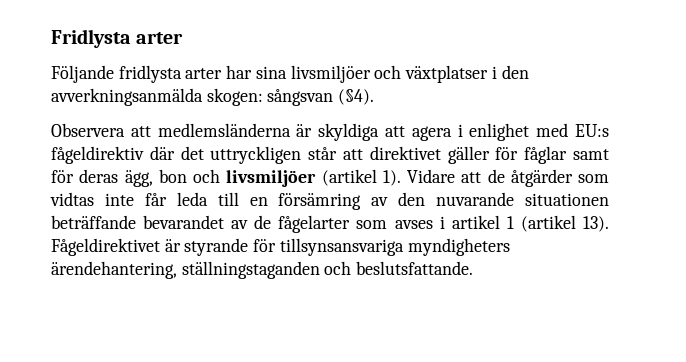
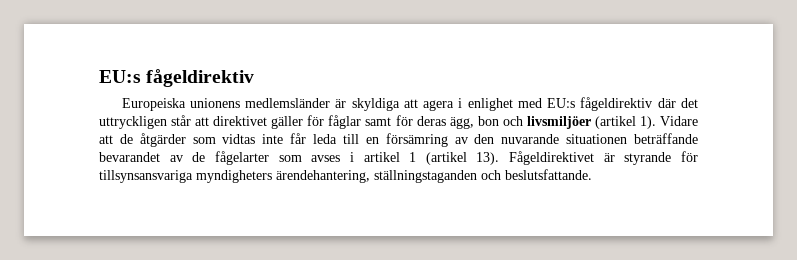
[51,29,184,48] [51,65,529,83] [51,88,375,106] [51,123,291,137] Fridlysta arter // Följande fridlysta arter har sina livsmiljöer och växtplatser i den avverkningsanmälda skogen: sångsvan (§4). // Observera att medlemsländerna -> [99,69,255,87] [121,98,331,111] EU:s fågeldirektiv // Europeiska unionens medlemsländer

